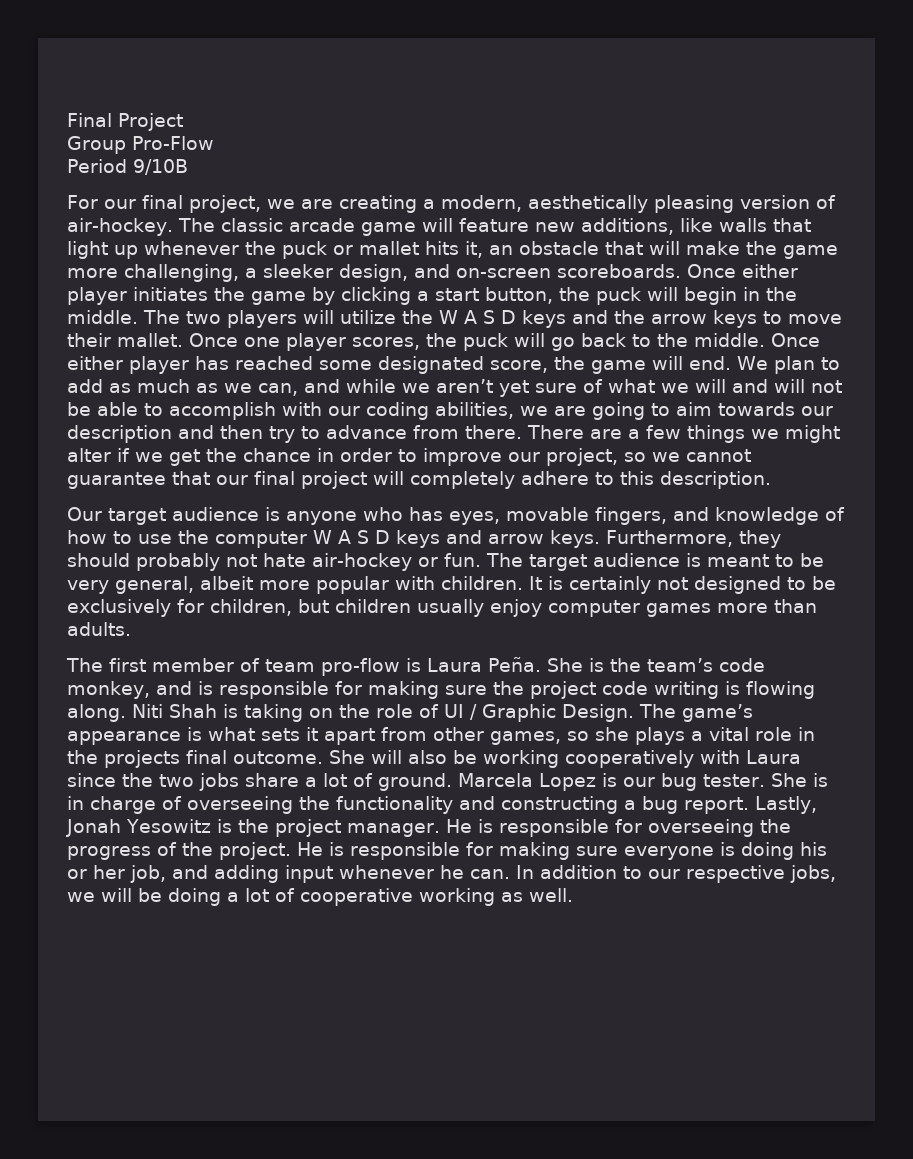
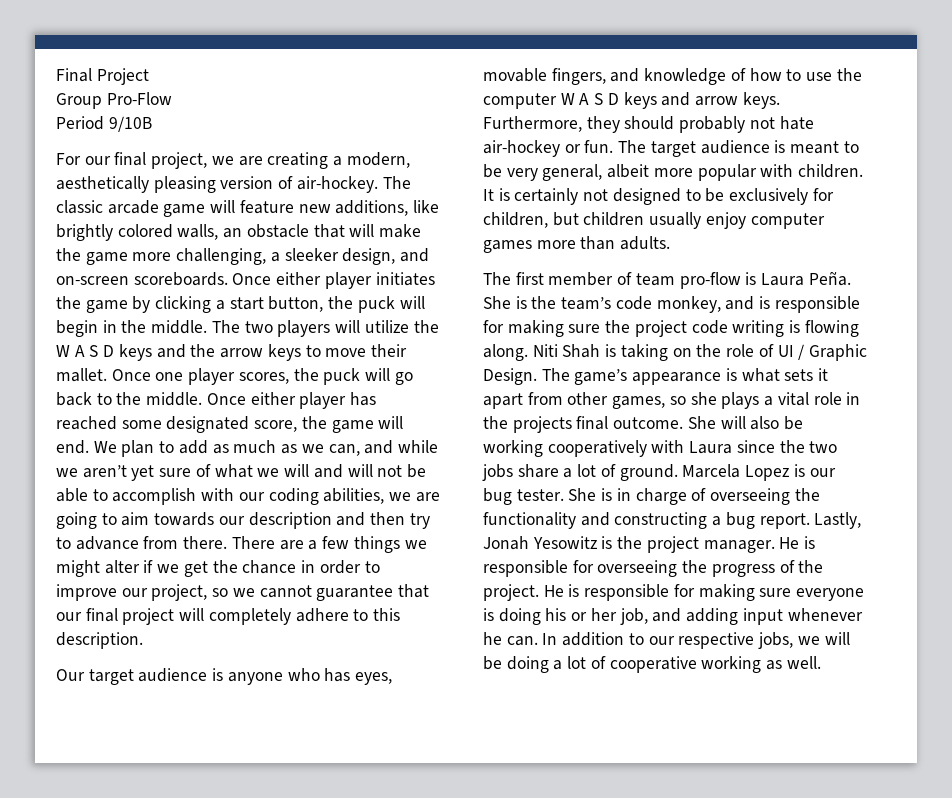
[718,218,811,232] [67,241,483,259] walls that light up whenever the puck or mallet hits it, -> [56,224,219,241] brightly colored walls,

